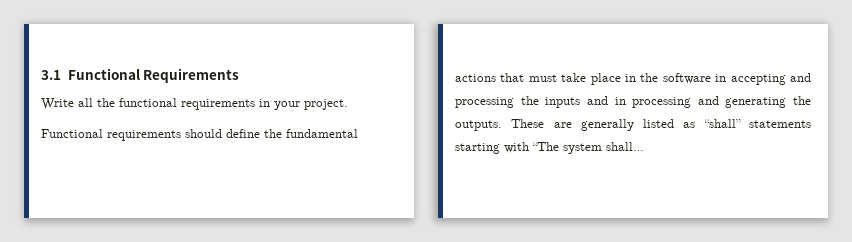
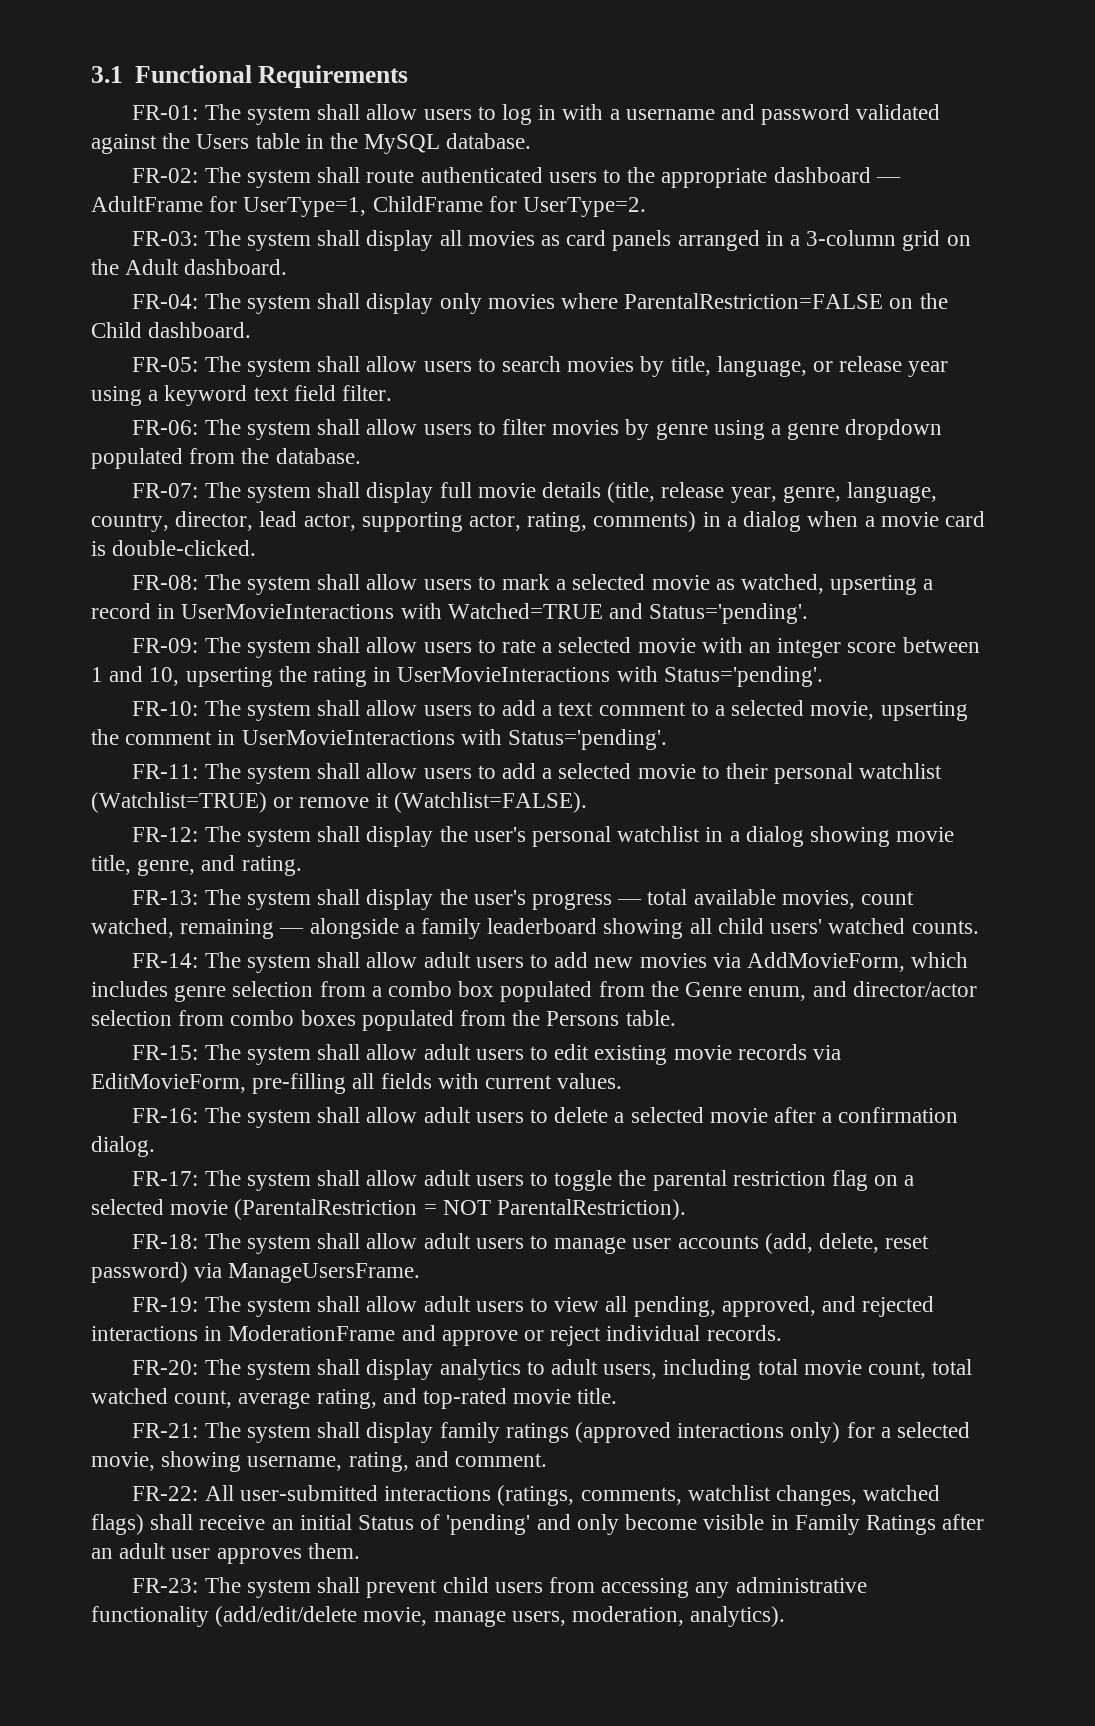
[41,98,348,110] [41,129,358,141] [455,73,811,85] [455,96,811,108] [455,119,811,131] [455,142,644,154] Write all the functional requirements in your project. // Functional requirements should define the fundamental actions that must take place in the software in accepting and processing the inputs and in processing and generating the outputs. These are generally listed as “shall” statements starting with “The system shall… -> [132,104,941,125] [91,133,532,154] [132,167,901,188] [91,196,647,217] [132,230,971,251] [91,259,288,275] [132,293,948,314] [91,322,252,338] [132,356,949,377] [91,385,393,406] [132,419,943,440] [91,448,361,469] [132,482,937,503] [91,511,985,532] [91,540,257,556] [132,574,934,595] [91,603,809,624] [132,637,980,658] [91,666,823,687] [132,700,968,721] [91,729,668,750] [132,763,943,784] [91,792,587,813] [132,826,955,847] [91,855,302,876] [132,889,914,910] [91,918,979,939] [132,952,969,973] [91,981,977,1002] [91,1010,676,1031] [132,1044,841,1065] [91,1073,623,1094] [132,1107,959,1128] [91,1136,155,1157] [132,1170,915,1191] [91,1199,687,1220] [132,1233,930,1254] [91,1262,421,1283] [132,1296,935,1317] [91,1325,782,1346] [132,1359,973,1380] [91,1388,618,1409] [132,1422,970,1443] [91,1451,548,1472] [132,1485,941,1506] [91,1514,985,1535] [91,1543,360,1564] [132,1577,867,1598] [91,1606,786,1627] FR-01: The system shall allow users to log in with a username and password validated against the Users table in the MySQL database. // FR-02: The system shall route authenticated users to the appropriate dashboard — AdultFrame for UserType=1, ChildFrame for UserType=2. // FR-03: The system shall display all movies as card panels arranged in a 3-column grid on the Adult dashboard. // FR-04: The system shall display only movies where ParentalRestriction=FALSE on the Child dashboard. // FR-05: The system shall allow users to search movies by title, language, or release year using a keyword text field filter. // FR-06: The system shall allow users to filter movies by genre using a genre dropdown populated from the database. // FR-07: The system shall display full movie details (title, release year, genre, language, country, director, lead actor, supporting actor, rating, comments) in a dialog when a movie card is double-clicked. // FR-08: The system shall allow users to mark a selected movie as watched, upserting a record in UserMovieInteractions with Watched=TRUE and Status='pending'. // FR-09: The system shall allow users to rate a selected movie with an integer score between 1 and 10, upserting the rating in UserMovieInteractions with Status='pending'. // FR-10: The system shall allow users to add a text comment to a selected movie, upserting the comment in UserMovieInteractions with Status='pending'. // FR-11: The system shall allow users to add a selected movie to their personal watchlist (Watchlist=TRUE) or remove it (Watchlist=FALSE). // FR-12: The system shall display the user's personal watchlist in a dialog showing movie title, genre, and rating. // FR-13: The system shall display the user's progress — total available movies, count watched, remaining — alongside a family leaderboard showing all child users' watched counts. // FR-14: The system shall allow adult users to add new movies via AddMovieForm, which includes genre selection from a combo box populated from the Genre enum, and director/actor selection from combo boxes populated from the Persons table. // FR-15: The system shall allow adult users to edit existing movie records via EditMovieForm, pre-filling all fields with current values. // FR-16: The system shall allow adult users to delete a selected movie after a confirmation dialog. // FR-17: The system shall allow adult users to toggle the parental restriction flag on a selected movie (ParentalRestriction = NOT ParentalRestriction). // FR-18: The system shall allow adult users to manage user accounts (add, delete, reset password) via ManageUsersFrame. // FR-19: The system shall allow adult users to view all pending, approved, and rejected interactions in ModerationFrame and approve or reject individual records. // FR-20: The system shall display analytics to adult users, including total movie count, total watched count, average rating, and top-rated movie title. // FR-21: The system shall display family ratings (approved interactions only) for a selected movie, showing username, rating, and comment. // FR-22: All user-submitted interactions (ratings, comments, watchlist changes, watched flags) shall receive an initial Status of 'pending' and only become visible in Family Ratings after an adult user approves them. // FR-23: The system shall prevent child users from accessing any administrative functionality (add/edit/delete movie, manage users, moderation, analytics).

